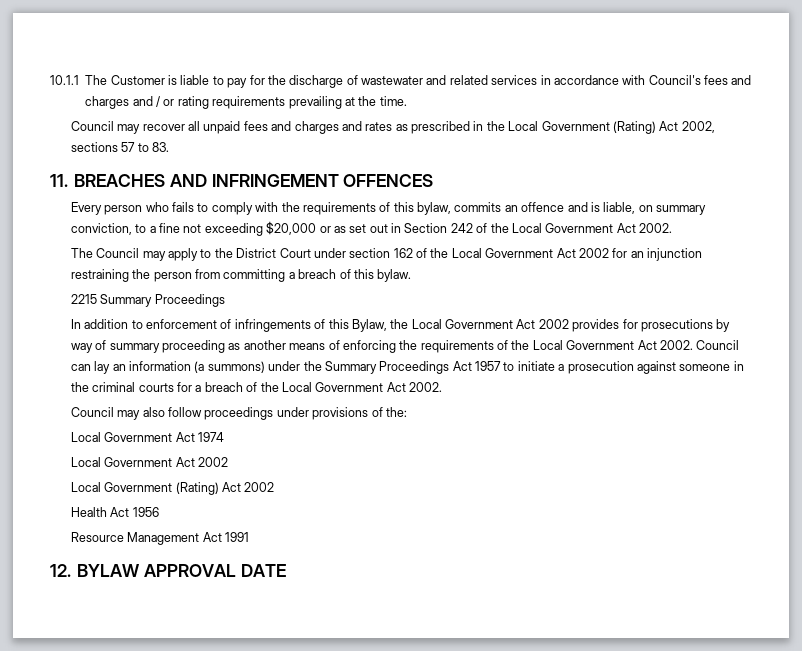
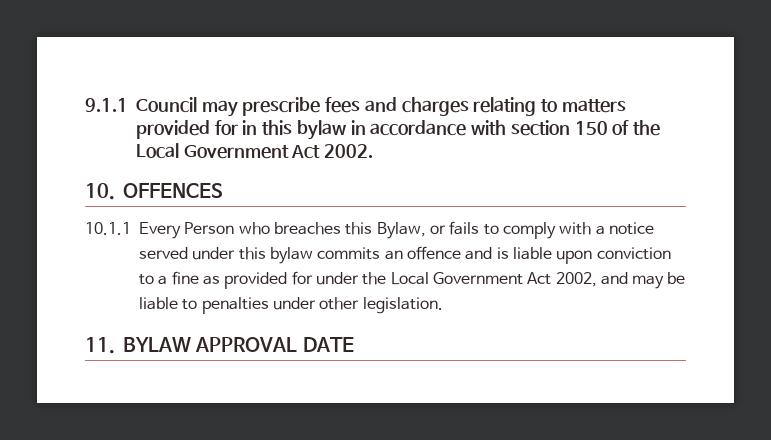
[50,75,752,88] [85,96,407,109] [70,121,715,134] [70,142,170,152] [50,174,434,187] [70,202,707,215] [70,221,673,236] [70,248,703,261] [70,269,412,282] [70,294,225,307] [70,319,731,332] [70,340,740,353] [70,361,744,374] [70,382,443,392] [70,407,407,420] [70,432,225,442] [70,457,229,467] [70,482,275,495] [70,507,159,517] [70,532,250,545] [50,564,71,577] 10.1.1 The Customer is liable to pay for the discharge of wastewater and related services in accordance with Council's fees and charges and / or rating requirements prevailing at the time. // Council may recover all unpaid fees and charges and rates as prescribed in the Local Government (Rating) Act 2002, sections 57 to 83. // 11. BREACHES AND INFRINGEMENT OFFENCES // Every person who fails to comply with the requirements of this bylaw, commits an offence and is liable, on summary conviction, to a fine not exceeding $20,000 or as set out in Section 242 of the Local Government Act 2002. // The Council may apply to the District Court under section 162 of the Local Government Act 2002 for an injunction restraining the person from committing a breach of this bylaw. // 2215 Summary Proceedings // In addition to enforcement of infringements of this Bylaw, the Local Government Act 2002 provides for prosecutions by way of summary proceeding as another means of enforcing the requirements of the Local Government Act 2002. Council can lay an information (a summons) under the Summary Proceedings Act 1957 to initiate a prosecution against someone in the criminal courts for a breach of the Local Government Act 2002. // Council may also follow proceedings under provisions of the: // Local Government Act 1974 // Local Government Act 2002 // Local Government (Rating) Act 2002 // Health Act 1956 // Resource Management Act 1991 // 12. -> [85,97,626,117] [136,120,660,140] [136,143,374,159] [85,183,223,200] [85,221,654,239] [139,246,671,264] [139,271,686,289] [139,297,443,314] [85,337,115,354] 9.1.1 Council may prescribe fees and charges relating to matters provided for in this bylaw in accordance with section 150 of the Local Government Act 2002. // 10. OFFENCES // 10.1.1 Every Person who breaches this Bylaw, or fails to comply with a notice served under this bylaw commits an offence and is liable upon conviction to a fine as provided for under the Local Government Act 2002, and may be liable to penalties under other legislation. // 11.

